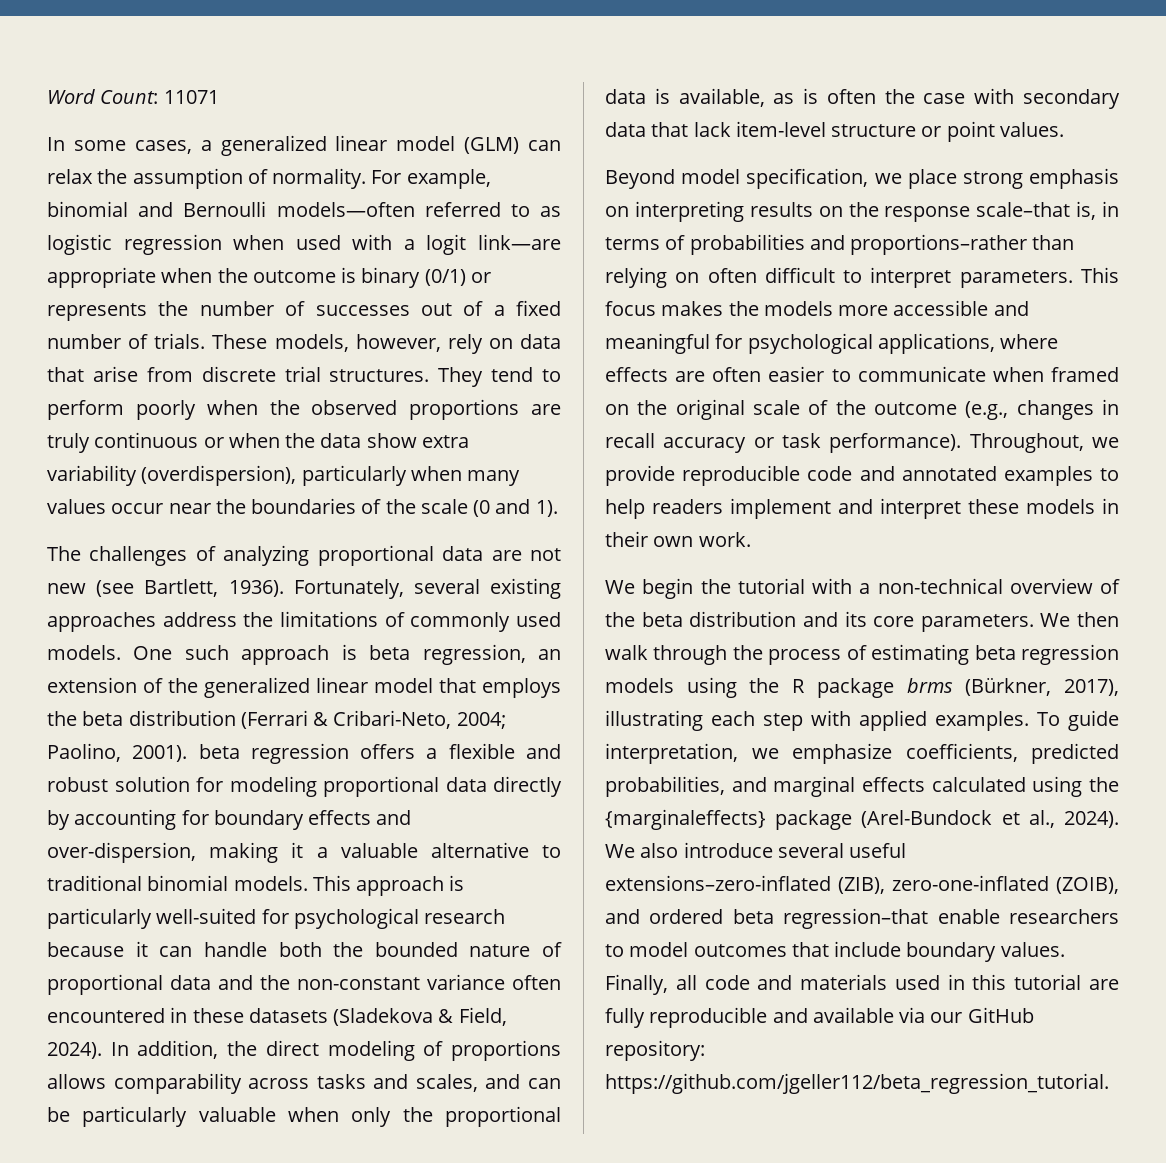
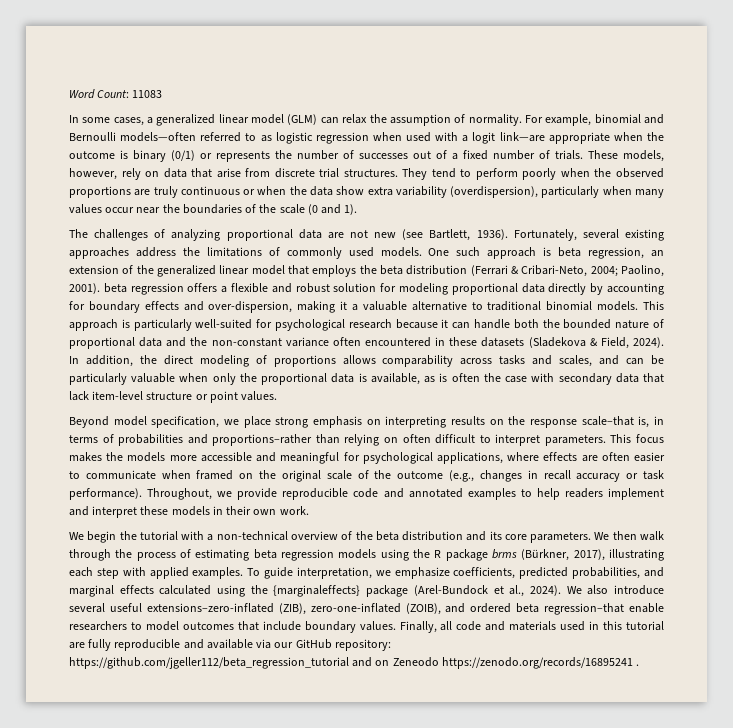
[163,90,219,104] 11071 -> [132,90,163,98] 11083
[605,1073,1109,1094] https://github.com/jgeller112/beta_regression_tutorial. -> [69,657,640,669] https://github.com/jgeller112/beta_regression_tutorial and on Zeneodo https://zenodo.org/records/16895241 .

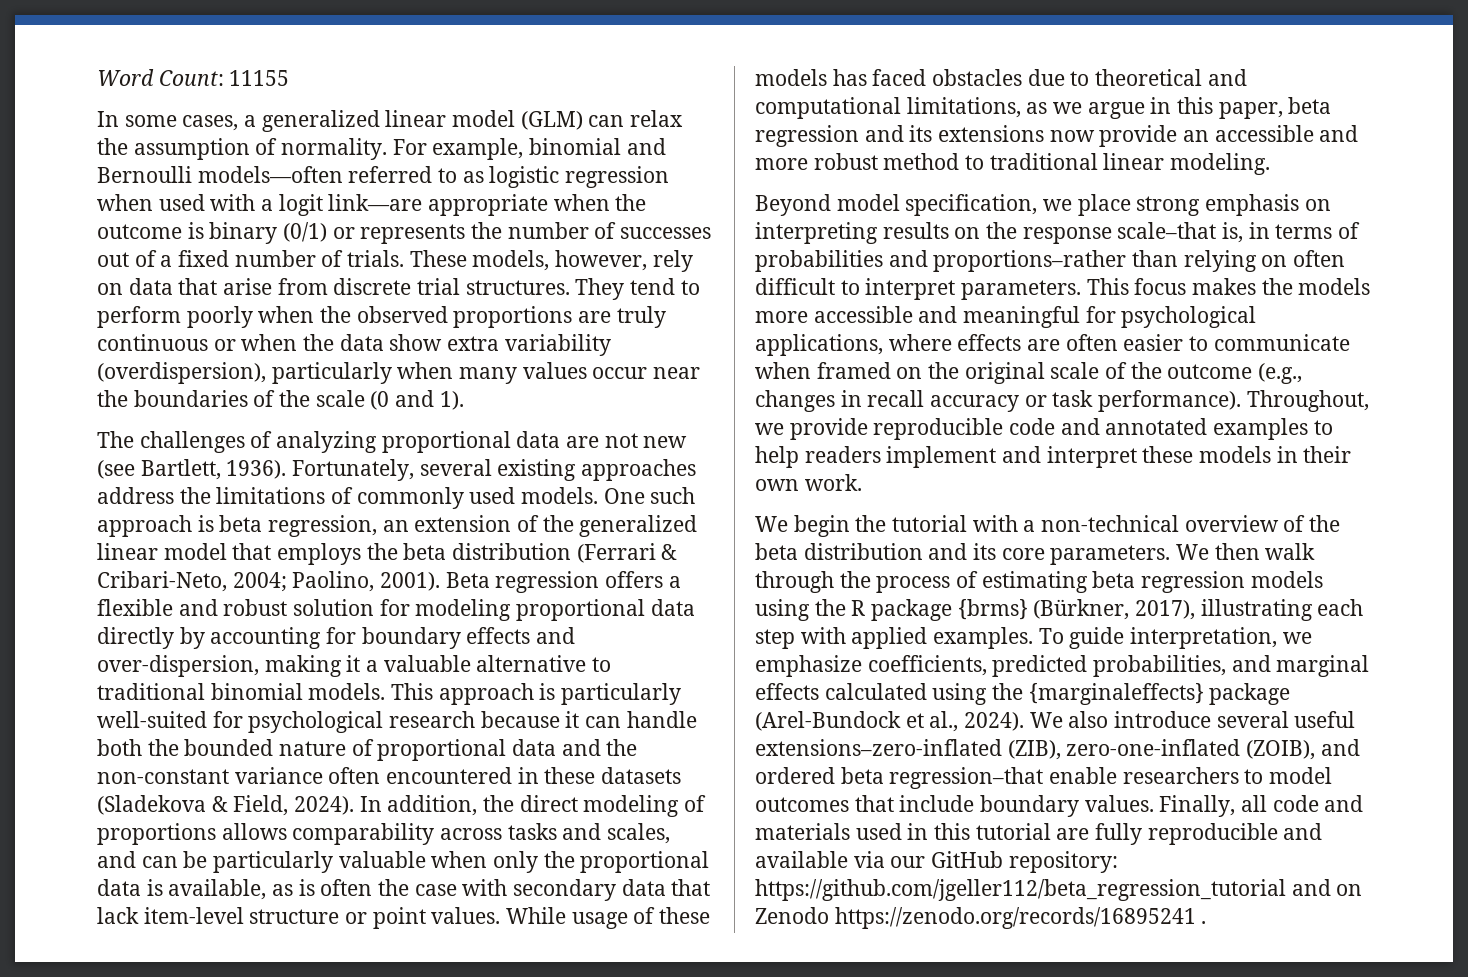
[132,90,163,98] 11083 -> [229,70,290,86] 11155
[103,283,127,293] beta -> [445,572,490,588] Beta
(278, 396) none -> [506,907,711,929] [755,69,1247,86] [755,97,1332,119] [755,125,1359,147] [755,153,1271,175] While usage of these models has faced obstacles due to theoretical and computational limitations, as we argue in this paper, beta regression and its extensions now provide an accessible and more robust method to traditional linear modeling.
[491,549,517,559] brms -> [957,599,1028,620] {brms}
[392,657,439,667] Zeneodo -> [755,907,829,924] Zenodo

